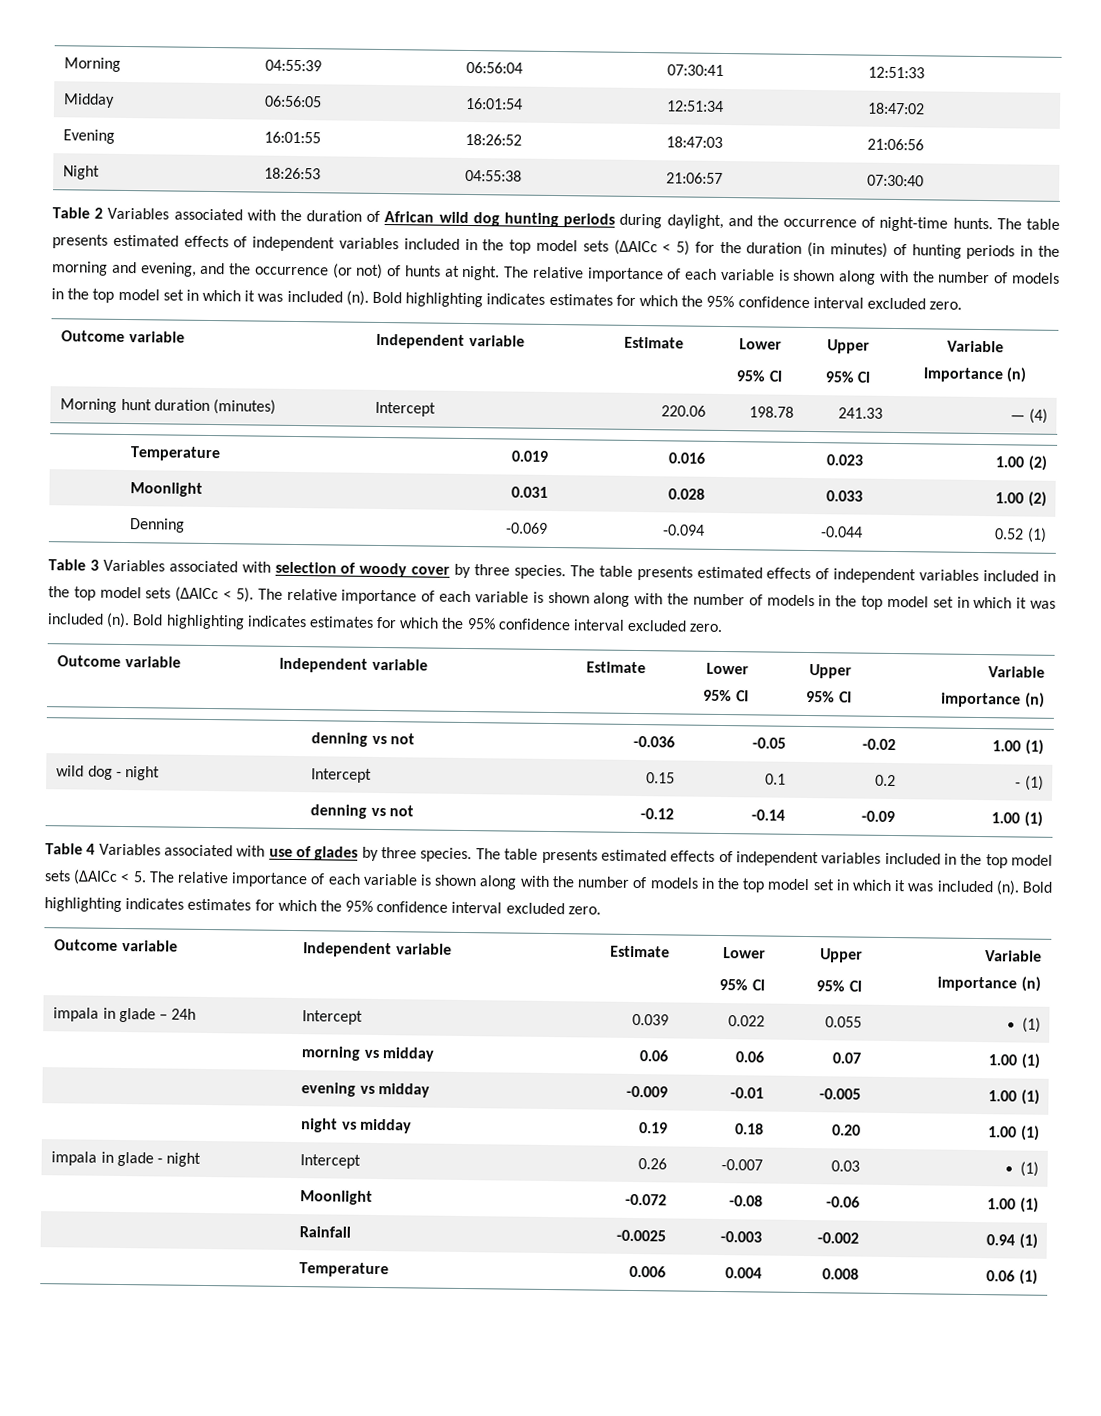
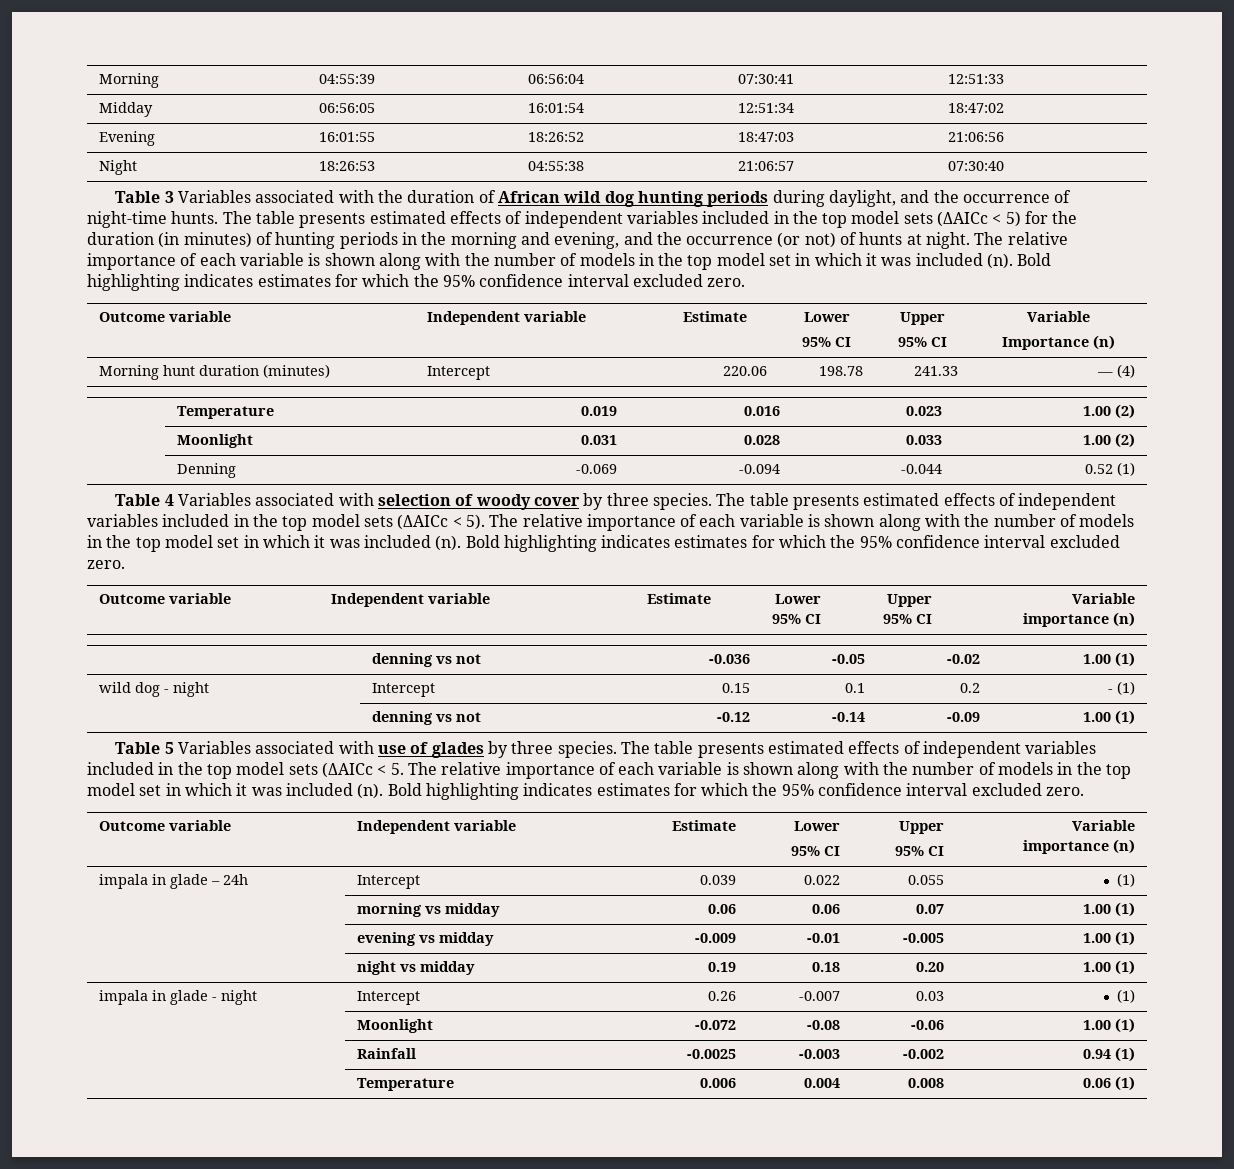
[94,207,104,219] 2 -> [164,191,174,203] 3
[89,559,99,571] 3 -> [164,494,174,506] 4
[86,843,96,855] 4 -> [164,742,174,754] 5

